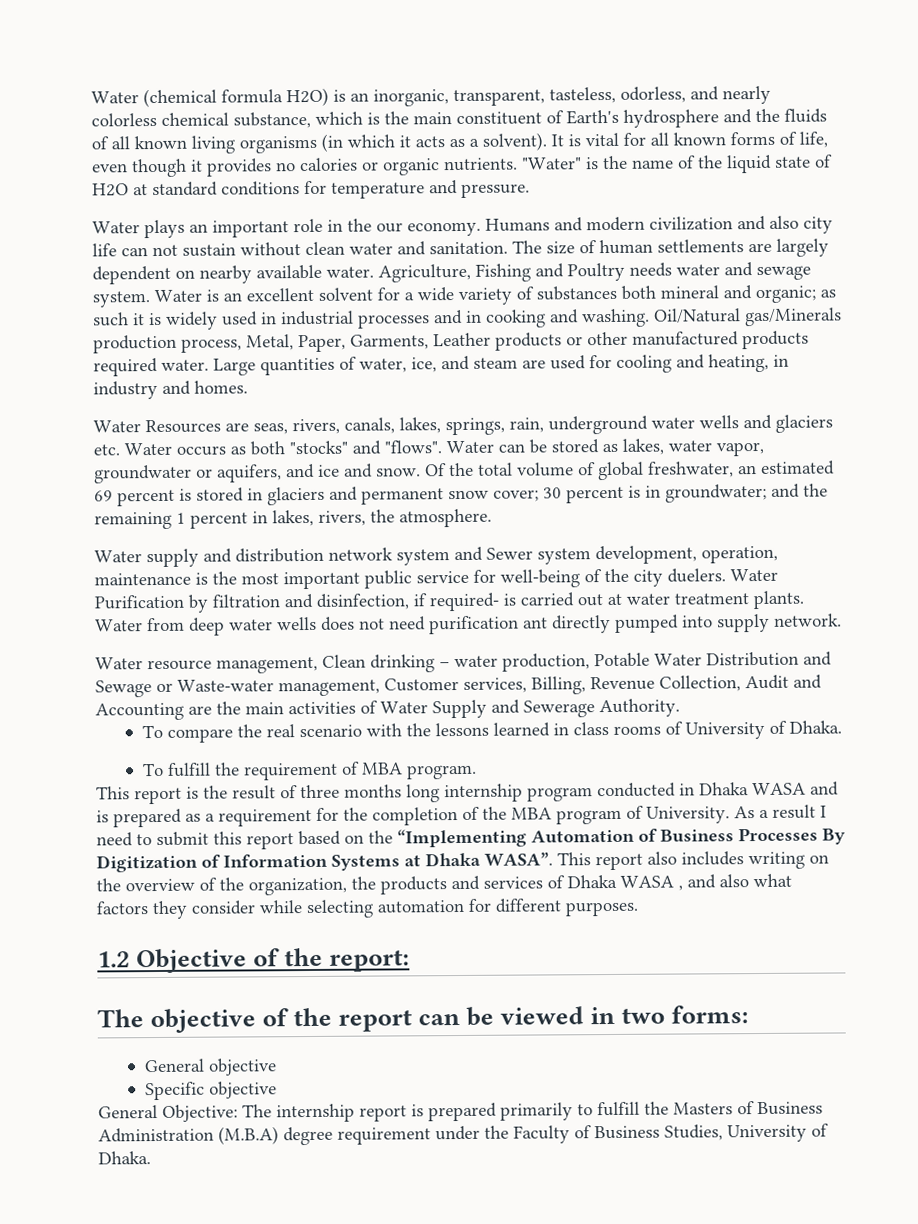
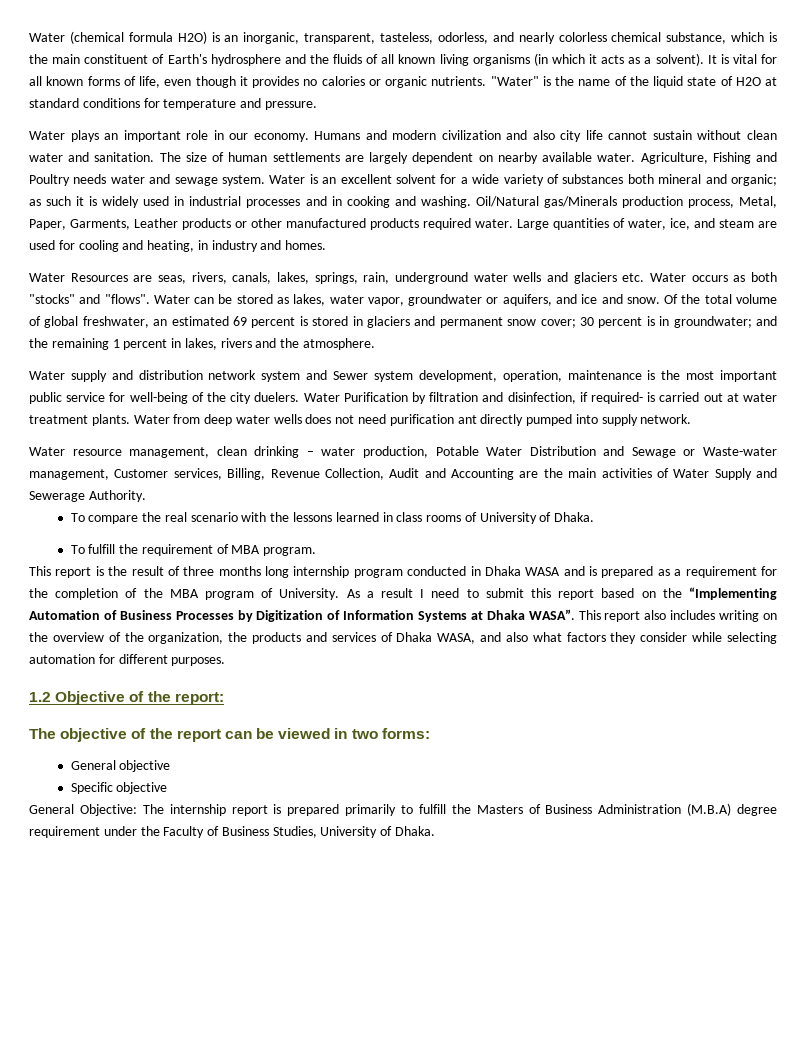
[347,218,372,232] the -> (224, 135) none
[121,244,178,257] can not -> [608,131,648,140] cannot
[318,510,366,526] rivers, -> [220,338,277,348] rivers and
[322,654,366,668] Clean -> [216,446,247,456] clean
[822,828,846,845] By -> [237,610,253,622] by
[620,875,683,891] WASA , -> [437,633,476,644] WASA,

